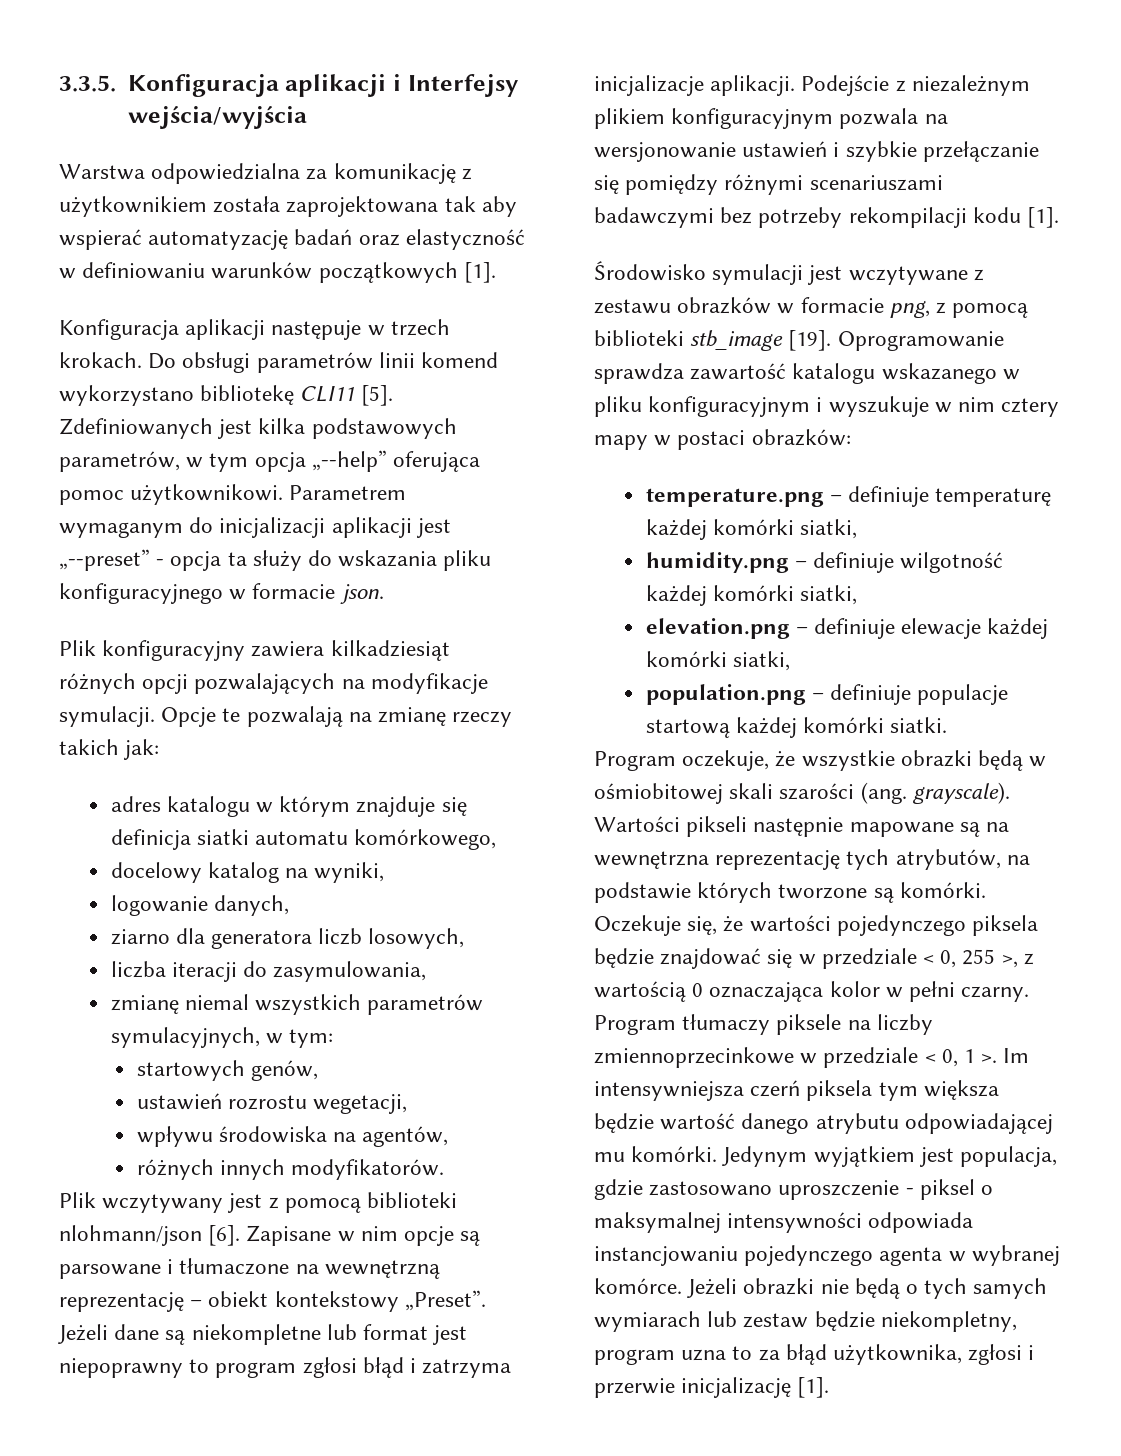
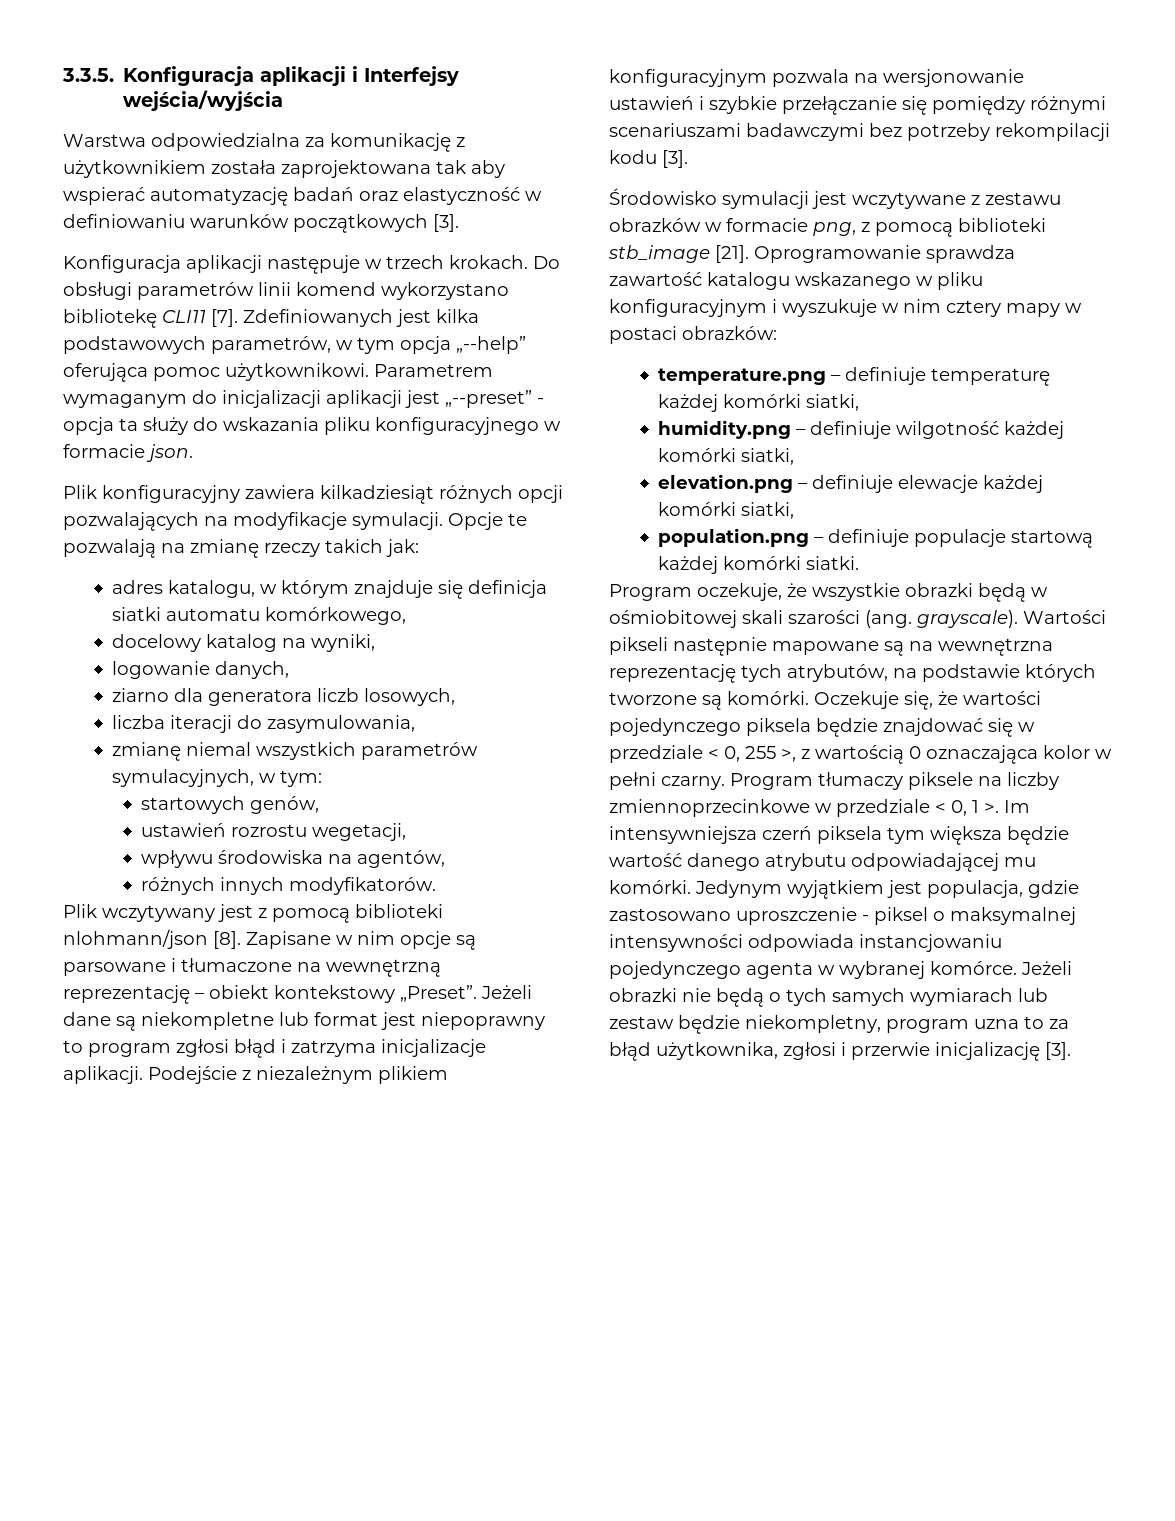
[463,262,496,283] [1]. -> [433,214,459,232] [3].
[360,385,393,406] [5]. -> [211,309,238,327] [7].
[166,796,250,817] katalogu -> [168,580,256,598] katalogu,
[208,1225,241,1246] [6]. -> [213,931,241,949] [8].
[1027,207,1060,228] [1]. -> [662,150,688,168] [3].
[788,330,832,351] [19]. -> [715,245,749,263] [21].
[797,1377,830,1398] [1]. -> [1045,1042,1071,1060] [3].

